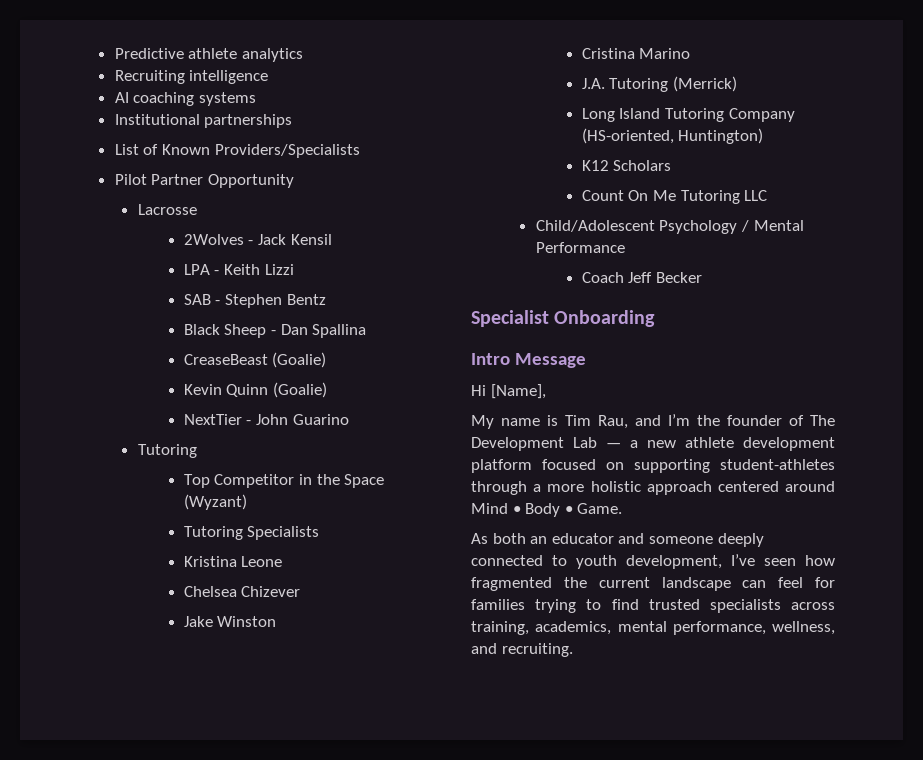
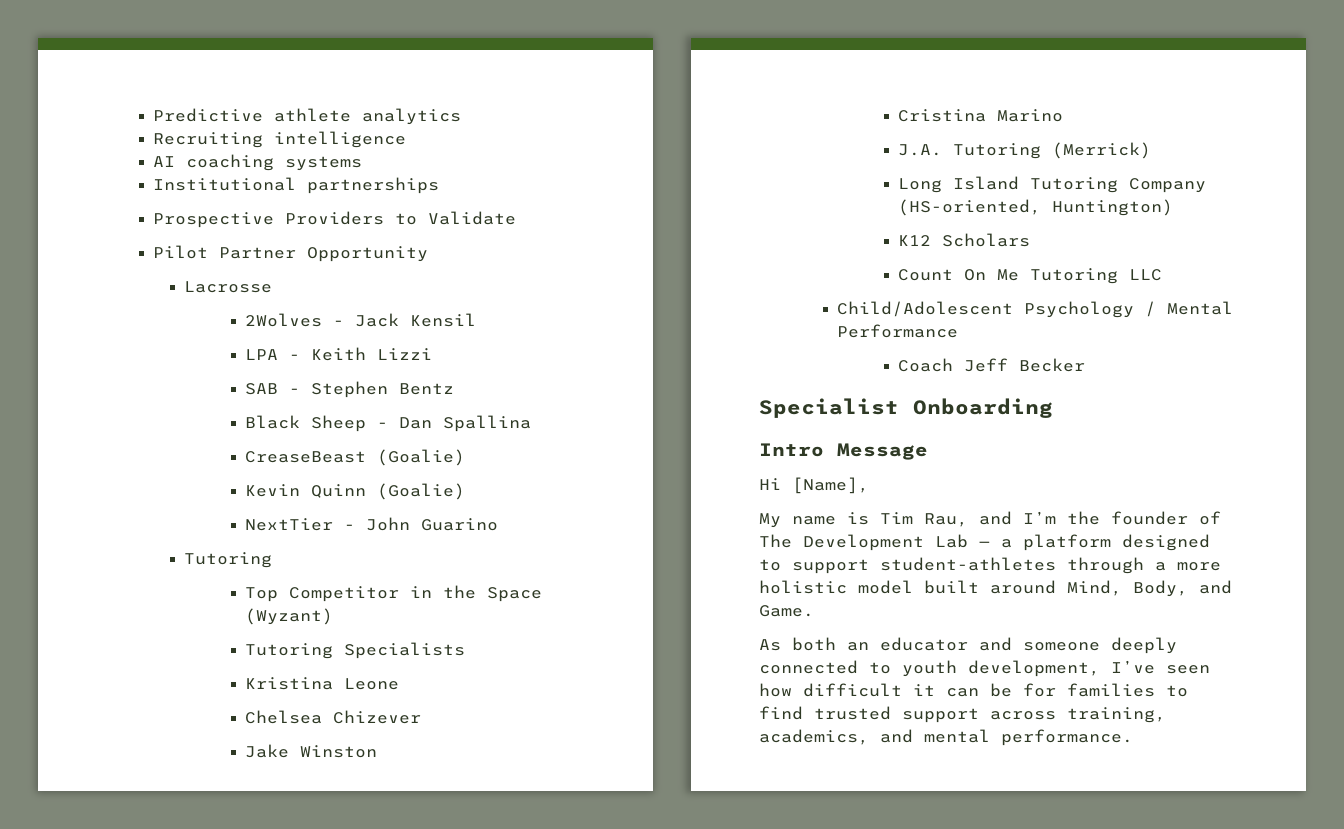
[114,144,360,158] List of Known Providers/Specialists -> [153,211,517,228] Prospective Providers to Validate
[647,437,835,451] [471,459,710,473] new athlete development platform focused on supporting -> [1023,534,1210,551] [759,559,869,574] platform designed to support
[646,481,835,495] [471,503,573,517] approach centered around Mind • Body • -> [858,580,1232,597] model built around Mind, Body, and
[471,577,804,591] fragmented the current landscape can feel -> [803,683,1012,697] difficult it can be
[535,599,577,613] trying -> (1155, 690) none
[709,599,781,613] specialists -> [902,708,979,723] support
[617,621,835,635] [471,643,573,657] mental performance, wellness, and recruiting. -> [880,729,1133,746] and mental performance.

